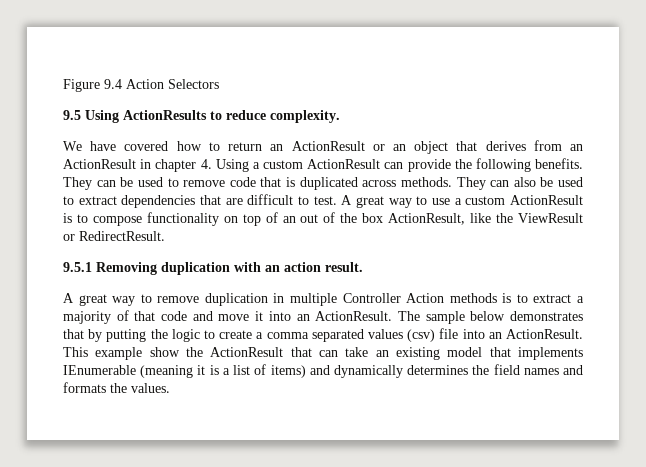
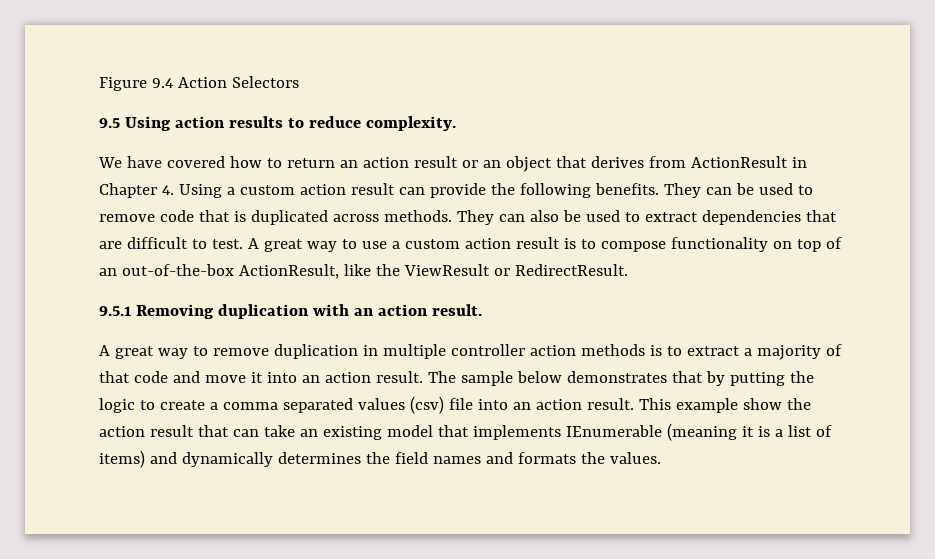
[123,110,207,120] ActionResults -> [174,116,283,128] action results
[291,141,365,151] ActionResult -> [362,156,458,168] action result
[570,144,583,151] an -> (686, 162) none
[155,159,197,172] chapter -> [99,183,157,198] Chapter
[307,159,381,169] ActionResult -> [299,183,395,195] action result
[510,195,584,205] ActionResult -> [464,237,560,249] action result
[300,212,384,223] out of the box -> [121,264,234,276] out-of-the-box
[342,293,445,303] Controller Action -> [450,344,576,356] controller action
[315,311,393,321] ActionResult. -> [324,371,423,383] action result.
[505,329,583,339] ActionResult. -> [535,398,634,410] action result.
[210,347,284,357] ActionResult -> [99,425,194,437] action result

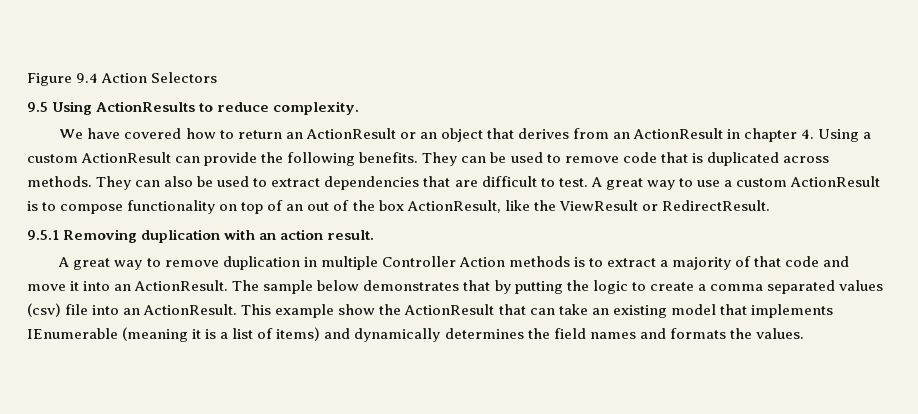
[174,116,283,128] action results -> [96,101,196,112] ActionResults
[362,156,458,168] action result -> [305,128,396,139] ActionResult
(686, 162) none -> [613,132,631,139] an
[99,183,157,198] Chapter -> [744,128,798,142] chapter
[299,183,395,195] action result -> [81,152,172,163] ActionResult
[464,237,560,249] action result -> [790,176,881,187] ActionResult
[121,264,234,276] out-of-the-box -> [307,200,404,211] out of the box
[450,344,576,356] controller action -> [381,256,505,267] Controller Action
[324,371,423,383] action result. -> [134,280,229,291] ActionResult.
[535,398,634,410] action result. -> [143,304,238,315] ActionResult.
[99,425,194,437] action result -> [404,304,495,315] ActionResult

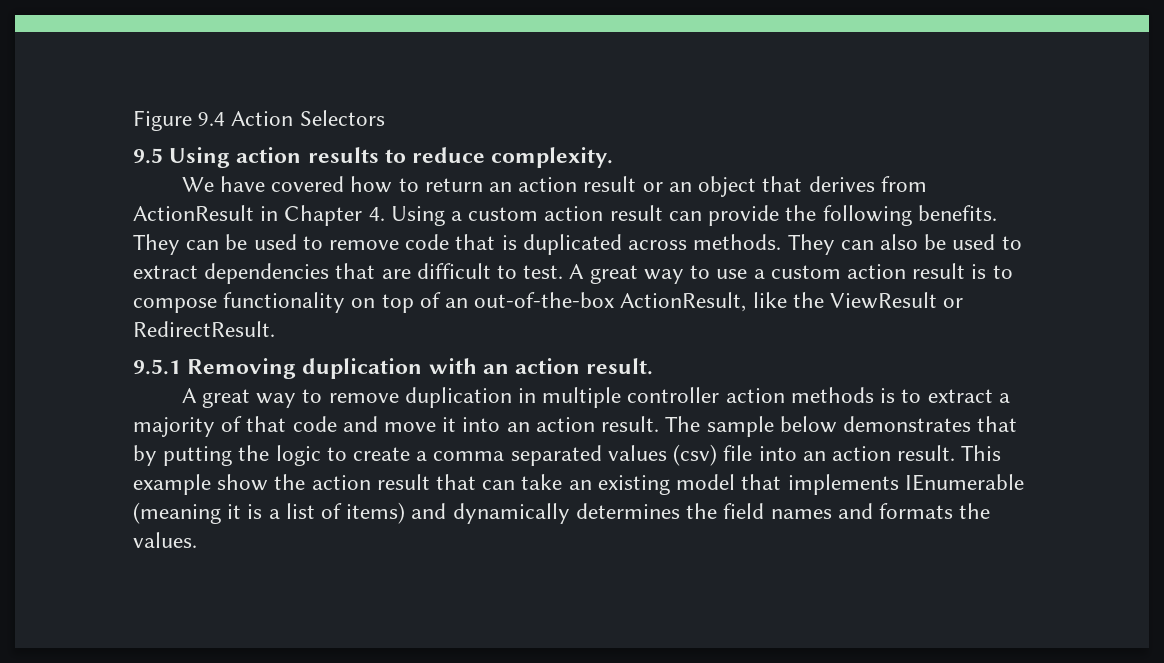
[96,101,196,112] ActionResults -> [236,147,379,163] action results
[305,128,396,139] ActionResult -> [518,176,637,192] action result
[613,132,631,139] an -> (927, 184) none
[744,128,798,142] chapter -> [284,205,363,226] Chapter
[81,152,172,163] ActionResult -> [544,205,663,221] action result
[790,176,881,187] ActionResult -> [846,263,966,279] action result
[307,200,404,211] out of the box -> [474,292,615,308] out-of-the-box
[381,256,505,267] Controller Action -> [627,387,785,403] controller action
[134,280,229,291] ActionResult. -> [535,416,660,432] action result.
[143,304,238,315] ActionResult. -> [831,445,956,461] action result.
[404,304,495,315] ActionResult -> [311,474,430,490] action result

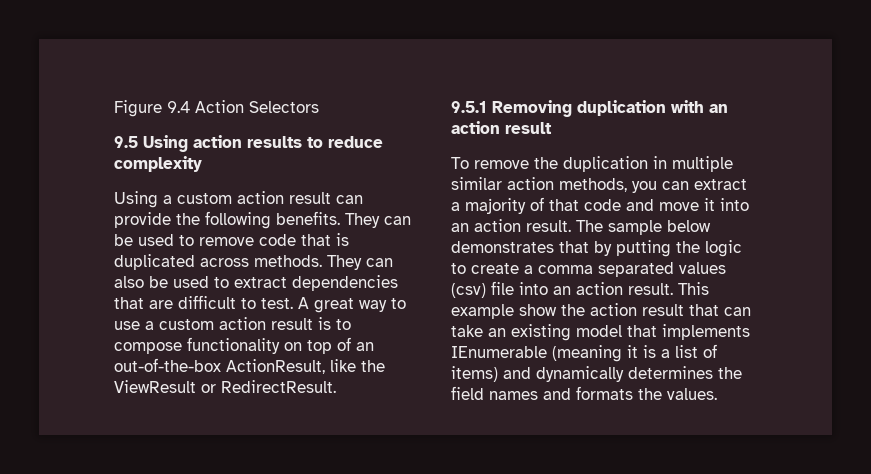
[491,147,614,168] [181,176,927,197] [133,205,385,226] complexity. // We have covered how to return an action result or an object that derives from ActionResult in Chapter 4. -> [114,156,202,172] complexity //
[586,358,654,375] [181,387,922,408] result. // A great way to remove duplication in multiple controller action methods is to -> [505,122,552,134] [451,156,733,172] [451,177,689,193] result // To remove the duplication in multiple similar action methods, you can

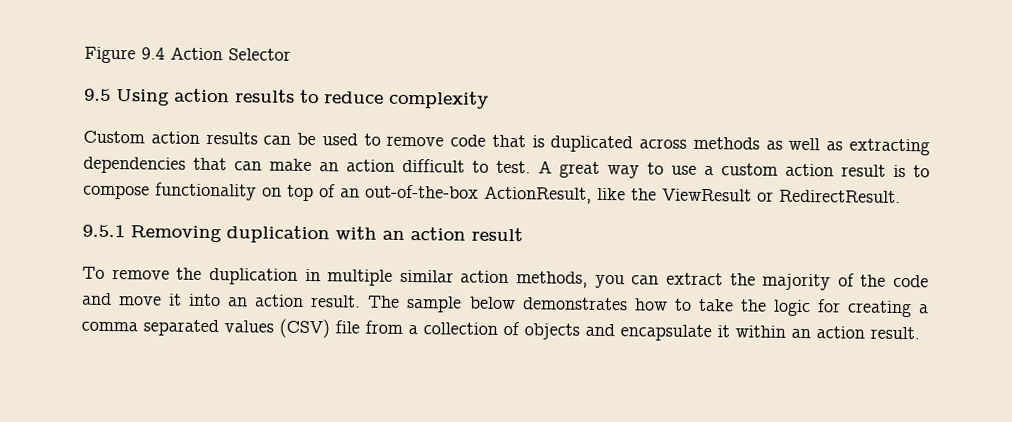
[249,101,319,113] Selectors -> [228,48,291,61] Selector
[114,191,363,208] [114,211,380,229] Using a custom action result can provide the following benefits. They -> [83,130,258,145] Custom action results
[254,255,393,270] [114,275,398,291] [114,297,173,309] methods. They can also be used to extract dependencies that are -> [692,136,930,156] [83,156,395,174] methods as well as extracting dependencies that can make an action
[451,202,460,211] a -> [729,273,756,286] the
[549,199,579,211] that -> [860,274,887,287] the
[559,240,742,257] [451,262,726,277] [451,281,709,298] [451,303,751,319] [451,324,750,341] [451,344,717,362] [451,366,742,382] [451,386,717,400] that by putting the logic to create a comma separated values (csv) file into an action result. This example show the action result that can take an existing model that implements IEnumerable (meaning it is a list of items) and dynamically determines the field names and formats the values. -> [634,298,929,318] [81,318,920,342] how to take the logic for creating a comma separated values (CSV) file from a collection of objects and encapsulate it within an action result.

